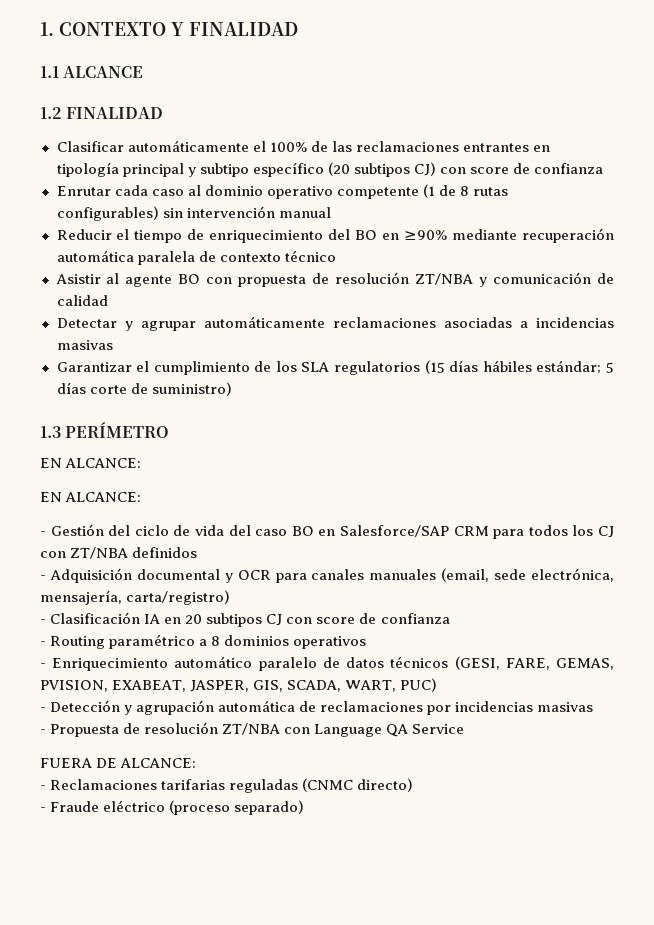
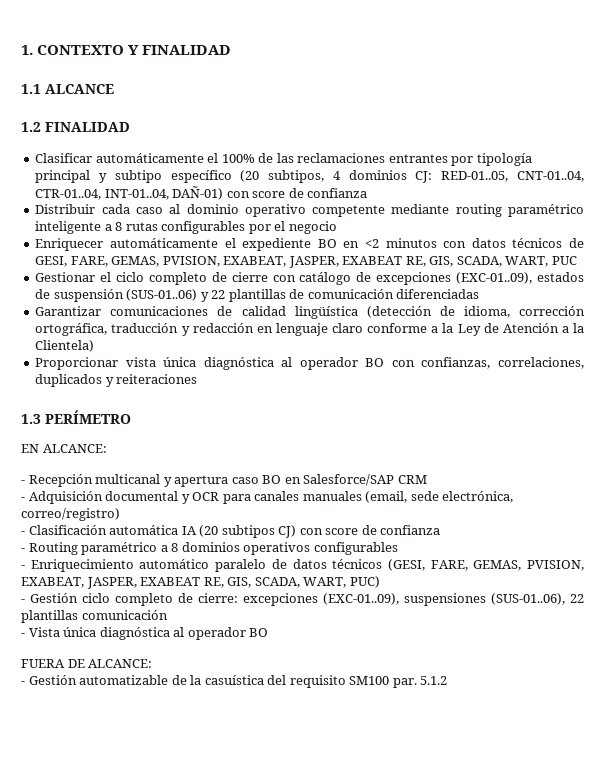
[532,145,550,152] en -> [451,156,474,166] por
[353,162,604,177] [56,186,111,196] subtipos CJ) con score de confianza // Enrutar -> [268,170,584,183] [35,186,368,200] [35,204,96,214] subtipos, 4 dominios CJ: RED-01..05, CNT-01..04, CTR-01..04, INT-01..04, DAÑ-01) con score de confianza // Distribuir
[422,184,509,198] [56,206,331,221] [56,228,614,243] [56,250,336,265] [55,272,614,287] [56,295,108,306] [56,316,614,331] [56,340,113,350] [56,360,615,375] [56,382,232,396] (1 de 8 rutas configurables) sin intervención manual // Reducir el tiempo de enriquecimiento del BO en ≥90% mediante recuperación automática paralela de contexto técnico // Asistir al agente BO con propuesta de resolución ZT/NBA y comunicación de calidad // Detectar y agrupar automáticamente reclamaciones asociadas a incidencias masivas // Garantizar el cumplimiento de los SLA regulatorios (15 días hábiles estándar; 5 días corte de suministro) -> [391,204,584,217] [35,221,337,234] [35,238,585,251] [35,256,577,268] [35,272,584,285] [35,289,480,302] [35,306,585,319] [35,323,584,336] [35,340,95,352] [35,357,584,370] [35,374,198,387] mediante routing paramétrico inteligente a 8 rutas configurables por el negocio // Enriquecer automáticamente el expediente BO en <2 minutos con datos técnicos de GESI, FARE, GEMAS, PVISION, EXABEAT, JASPER, EXABEAT RE, GIS, SCADA, WART, PUC // Gestionar el ciclo completo de cierre con catálogo de excepciones (EXC-01..09), estados de suspensión (SUS-01..06) y 22 plantillas de comunicación diferenciadas // Garantizar comunicaciones de calidad lingüística (detección de idioma, corrección ortográfica, traducción y redacción en lenguaje claro conforme a la Ley de Atención a la Clientela) // Proporcionar vista única diagnóstica al operador BO con confianzas, correlaciones, duplicados y reiteraciones
[40,492,142,502] [40,524,251,536] // EN ALCANCE: // - Gestión del ciclo de vida del -> [21,474,229,487] // - Recepción multicanal y apertura
[493,525,615,539] [40,547,198,559] para todos los CJ con ZT/NBA definidos -> (427, 479) none
[40,590,231,605] mensajería, carta/registro) -> [21,508,120,521] correo/registro)
[144,613,283,627] IA en 20 subtipos CJ -> [109,525,297,538] automática IA (20 subtipos CJ)
(367, 642) none -> [313,542,398,555] configurables
(250, 686) none -> [140,577,224,588] EXABEAT RE,
[50,700,594,715] [40,722,465,737] [40,758,197,768] [40,778,414,793] [40,800,305,815] Detección y agrupación automática de reclamaciones por incidencias masivas // - Propuesta de resolución ZT/NBA con Language QA Service // FUERA DE ALCANCE: // - Reclamaciones tarifarias reguladas (CNMC directo) // - Fraude eléctrico (proceso separado) -> [30,593,584,606] [21,610,168,623] [21,627,269,640] [21,659,153,668] [21,675,448,688] Gestión ciclo completo de cierre: excepciones (EXC-01..09), suspensiones (SUS-01..06), 22 plantillas comunicación // - Vista única diagnóstica al operador BO // FUERA DE ALCANCE: // - Gestión automatizable de la casuística del requisito SM100 par. 5.1.2

